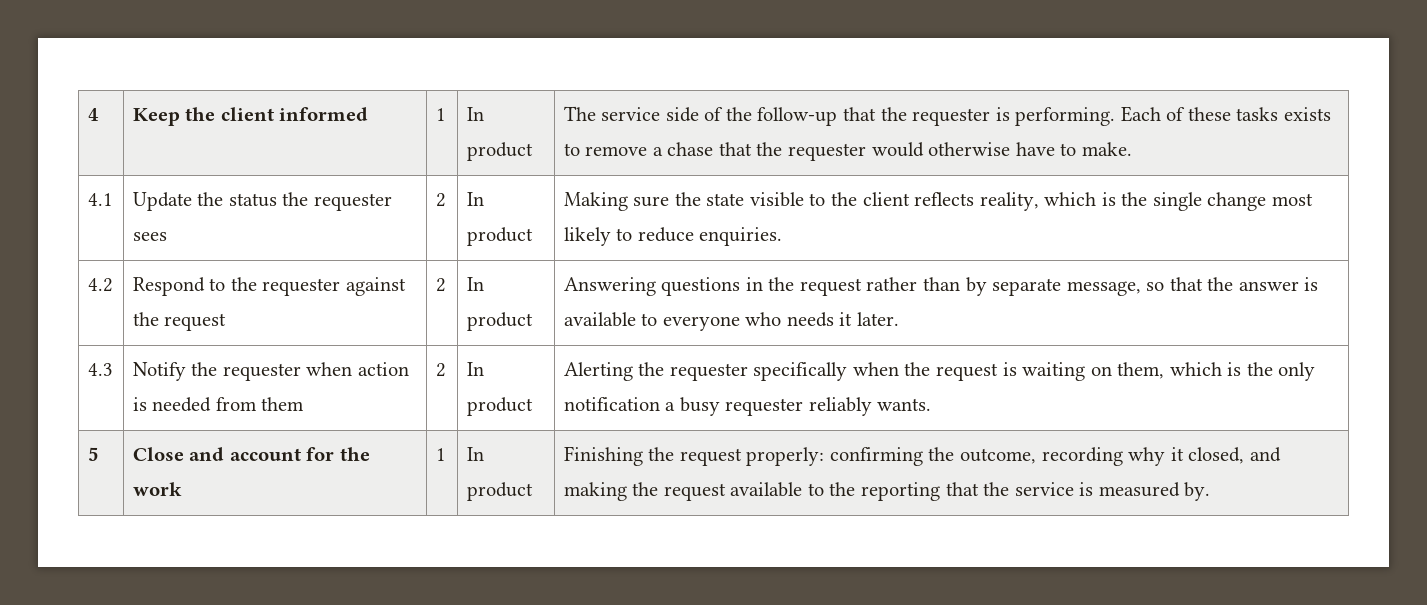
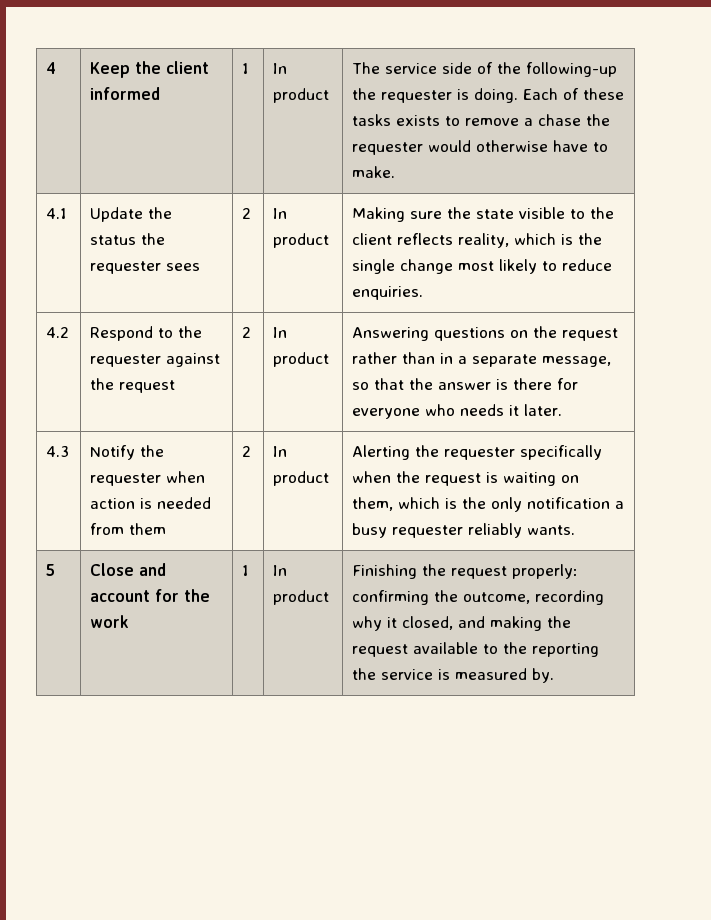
[757,107,877,126] follow-up that -> [526,62,618,77] following-up
[1015,107,1116,126] performing. -> [474,88,519,103] doing.
[718,142,752,156] that -> (582, 120) none
[745,277,763,291] in -> [510,330,529,338] on
[965,277,987,296] by -> [440,353,468,364] in a
[563,312,658,327] available to -> [513,378,579,390] there for
[945,482,979,496] that -> (600, 650) none

